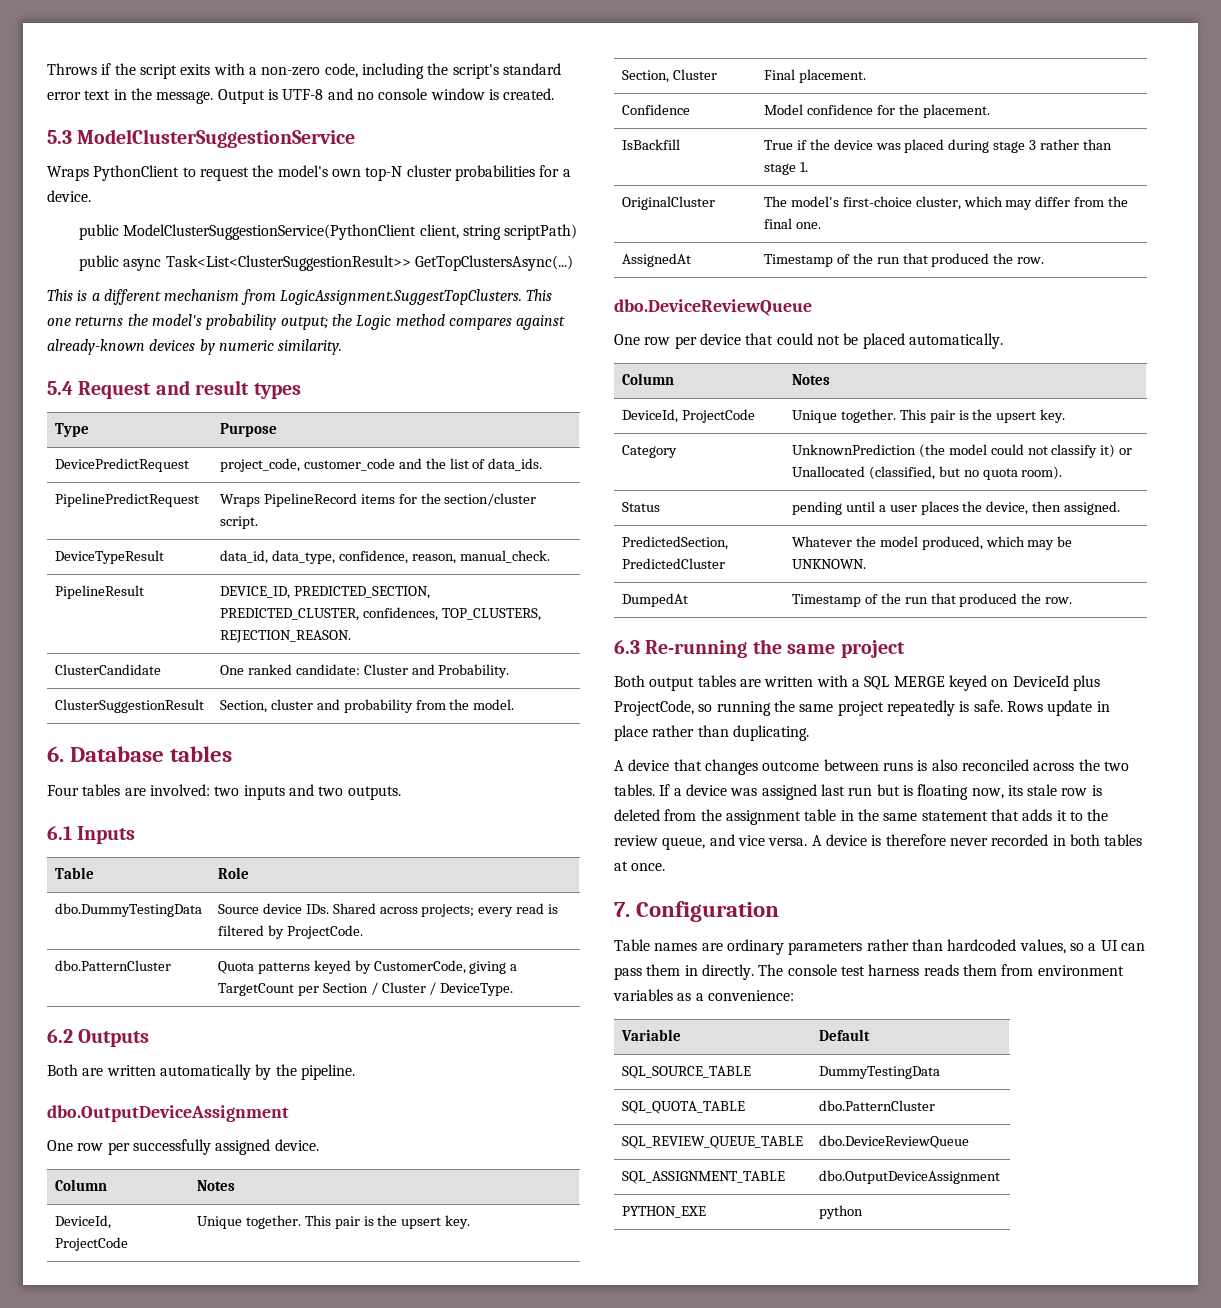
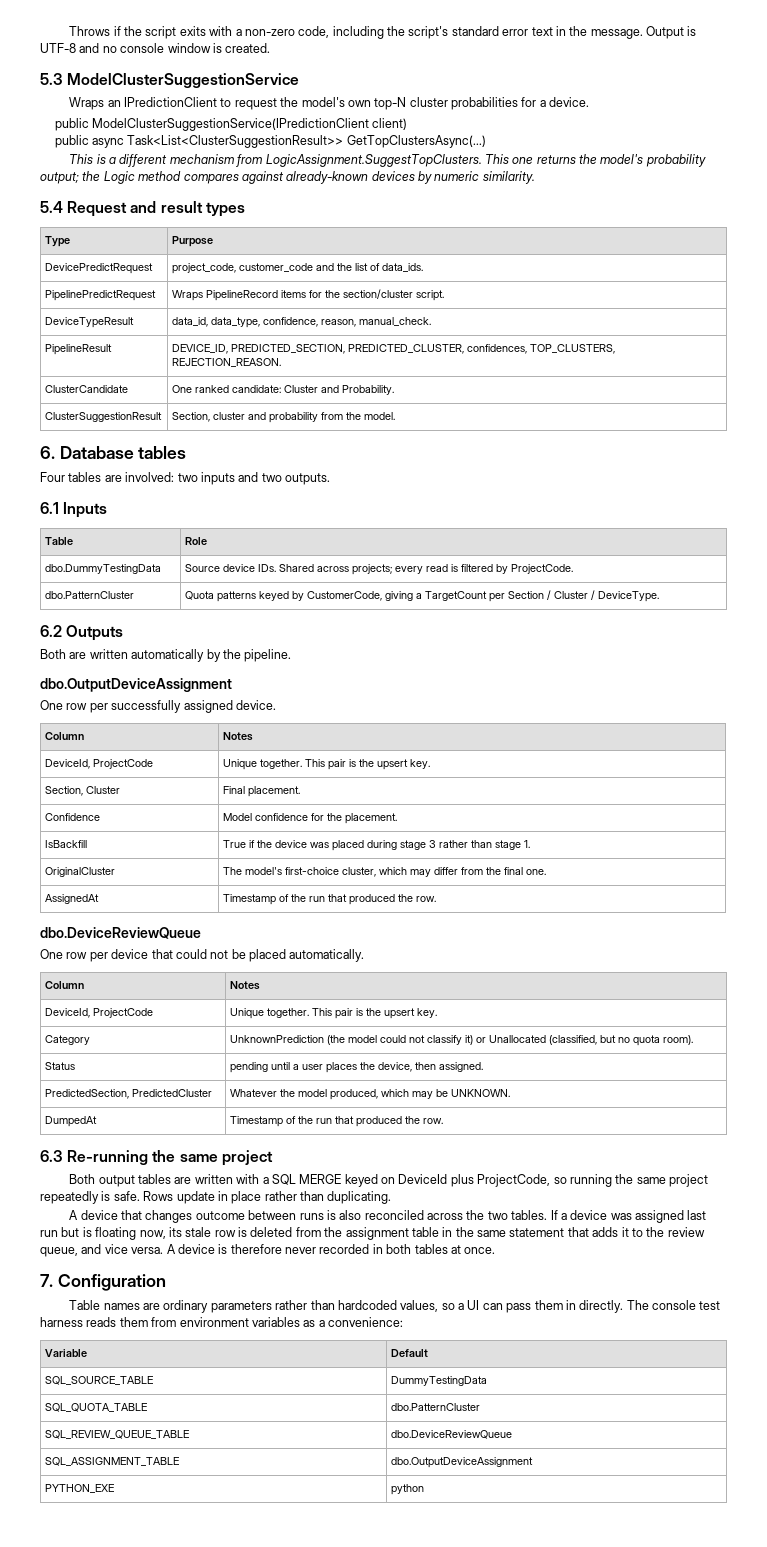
[93,165,180,181] PythonClient -> [107,97,217,107] an IPredictionClient
[123,224,578,240] ModelClusterSuggestionService(PythonClient client, string scriptPath) -> [91,118,408,131] ModelClusterSuggestionService(IPredictionClient client)

